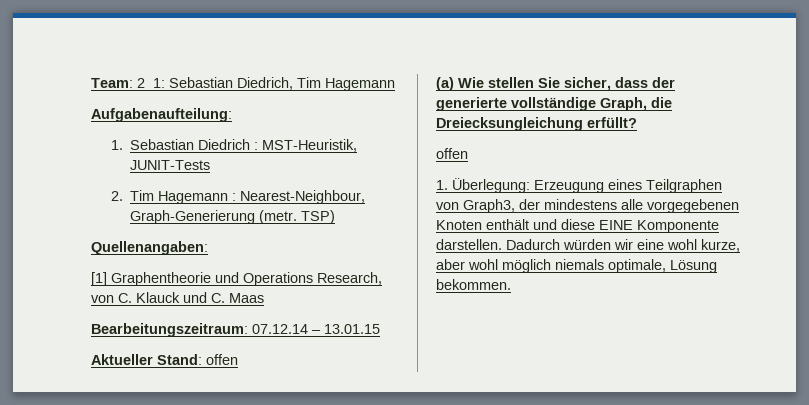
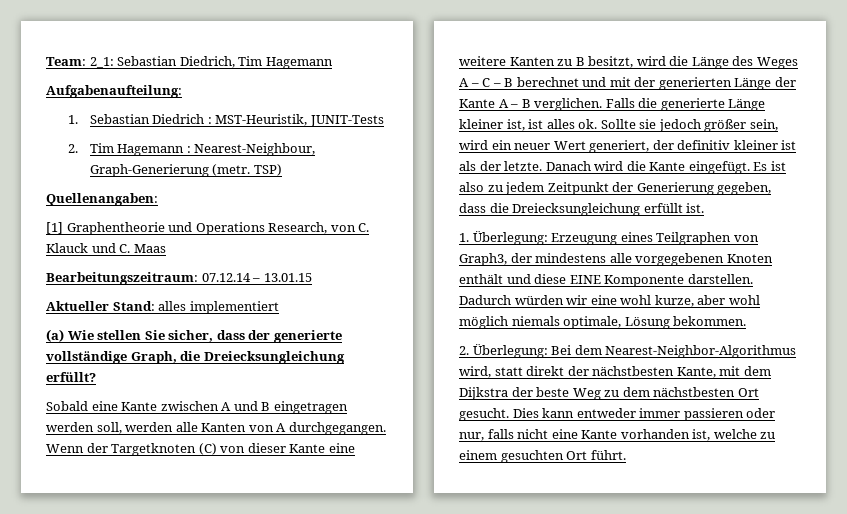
[206,354,238,365] offen -> [158,301,279,314] alles implementiert
[436,148,468,159] offen -> [46,401,348,414] [46,422,386,435] [46,443,355,456] [459,56,798,69] [459,77,796,90] [459,98,766,111] [459,119,778,132] [459,140,797,153] [459,161,786,174] [459,182,772,195] [459,203,705,216] Sobald eine Kante zwischen A und B eingetragen werden soll, werden alle Kanten von A durchgegangen. Wenn der Targetknoten (C) von dieser Kante eine weitere Kanten zu B besitzt, wird die Länge des Weges A – C – B berechnet und mit der generierten Länge der Kante A – B verglichen. Falls die generierte Länge kleiner ist, ist alles ok. Sollte sie jedoch größer sein, wird ein neuer Wert generiert, der definitiv kleiner ist als der letzte. Danach wird die Kante eingefügt. Es ist also zu jedem Zeitpunkt der Generierung gegeben, dass die Dreiecksungleichung erfüllt ist.
(511, 284) none -> [459,344,797,358] [459,366,771,378] [459,387,759,400] [459,408,776,421] [459,429,776,441] [459,450,626,463] // 2. Überlegung: Bei dem Nearest-Neighbor-Algorithmus wird, statt direkt der nächstbesten Kante, mit dem Dijkstra der beste Weg zu dem nächstbesten Ort gesucht. Dies kann entweder immer passieren oder nur, falls nicht eine Kante vorhanden ist, welche zu einem gesuchten Ort führt.

